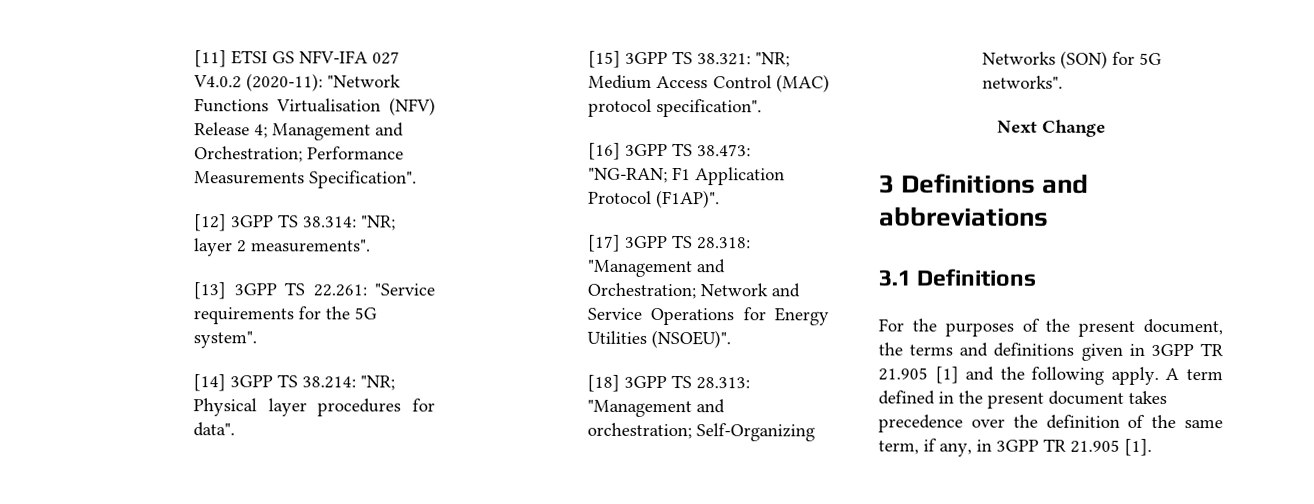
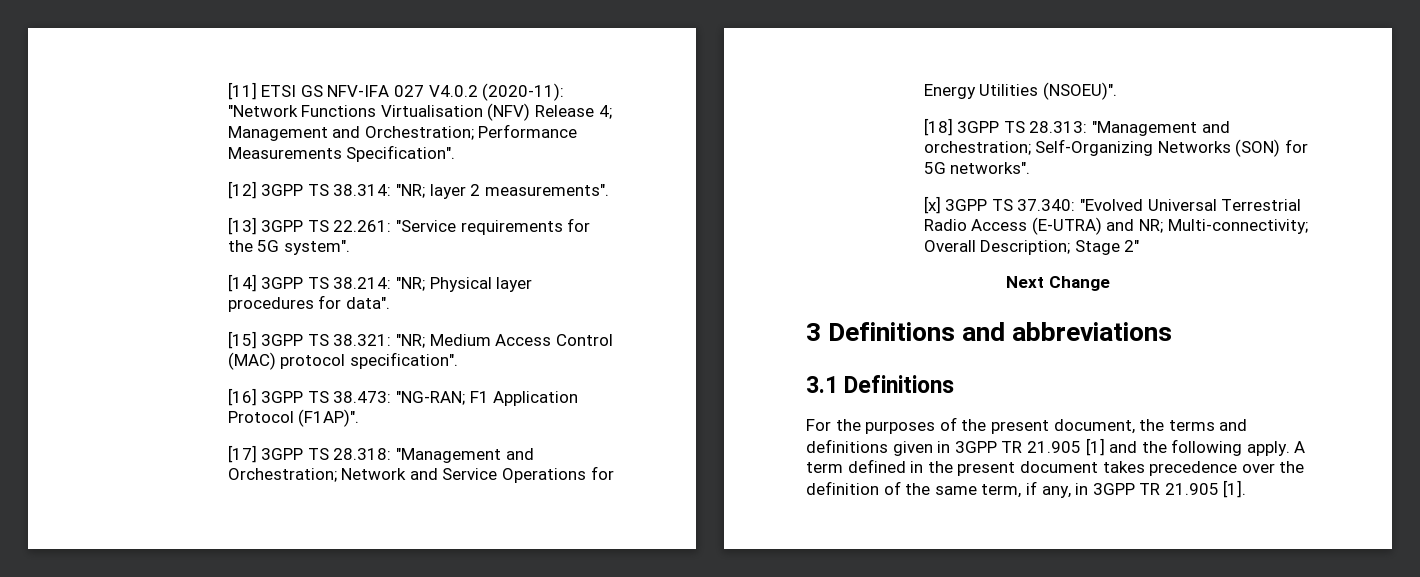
(1064, 82) none -> [923,196,1302,214] [923,217,1308,235] [923,240,1140,255] // [x] 3GPP TS 37.340: "Evolved Universal Terrestrial Radio Access (E-UTRA) and NR; Multi-connectivity; Overall Description; Stage 2"

